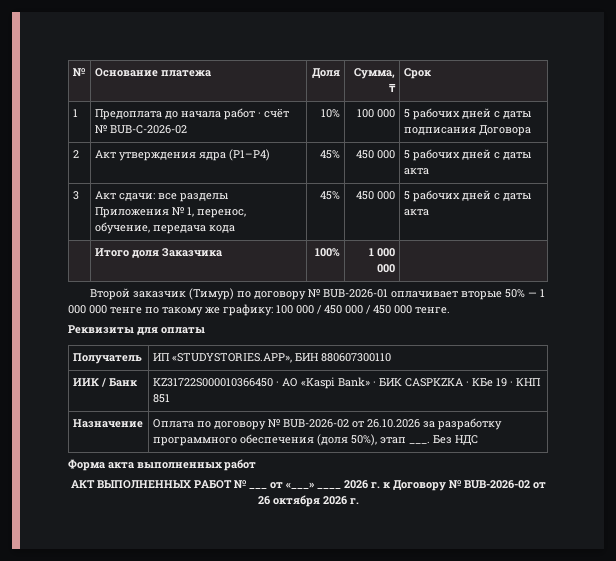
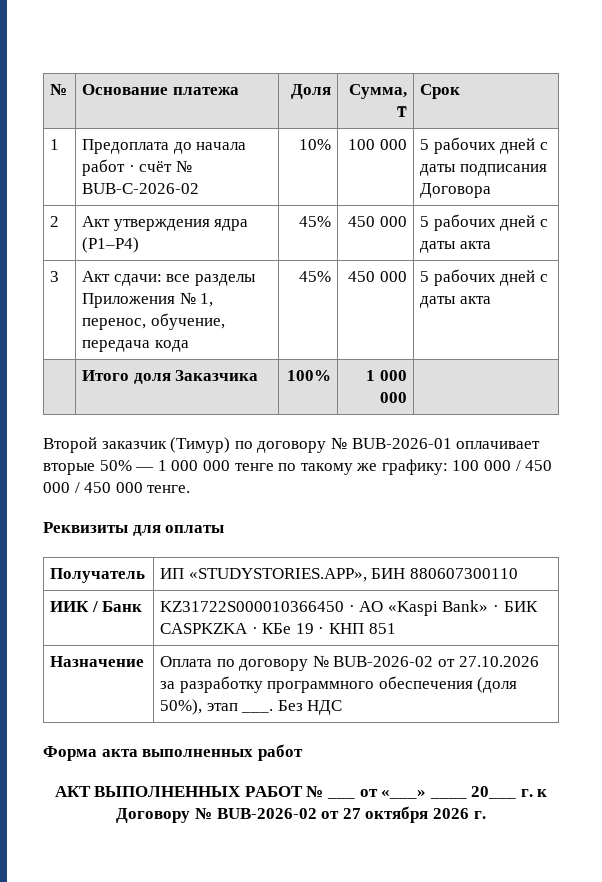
[366,419,420,428] 26.10.2026 -> [458,656,539,667] 27.10.2026
[343,480,368,489] 2026 -> [471,786,517,799] 20___
[257,496,270,505] 26 -> [342,808,361,819] 27

